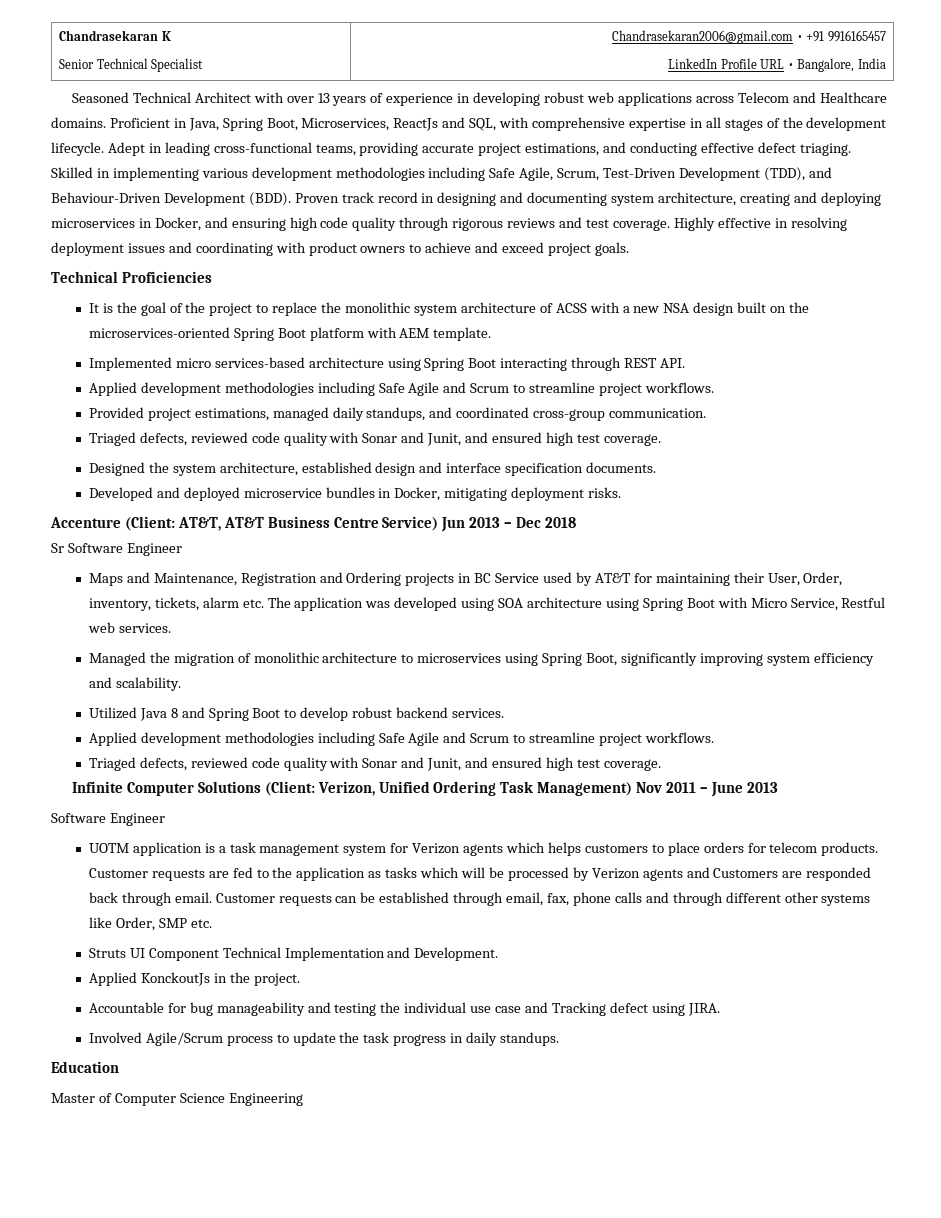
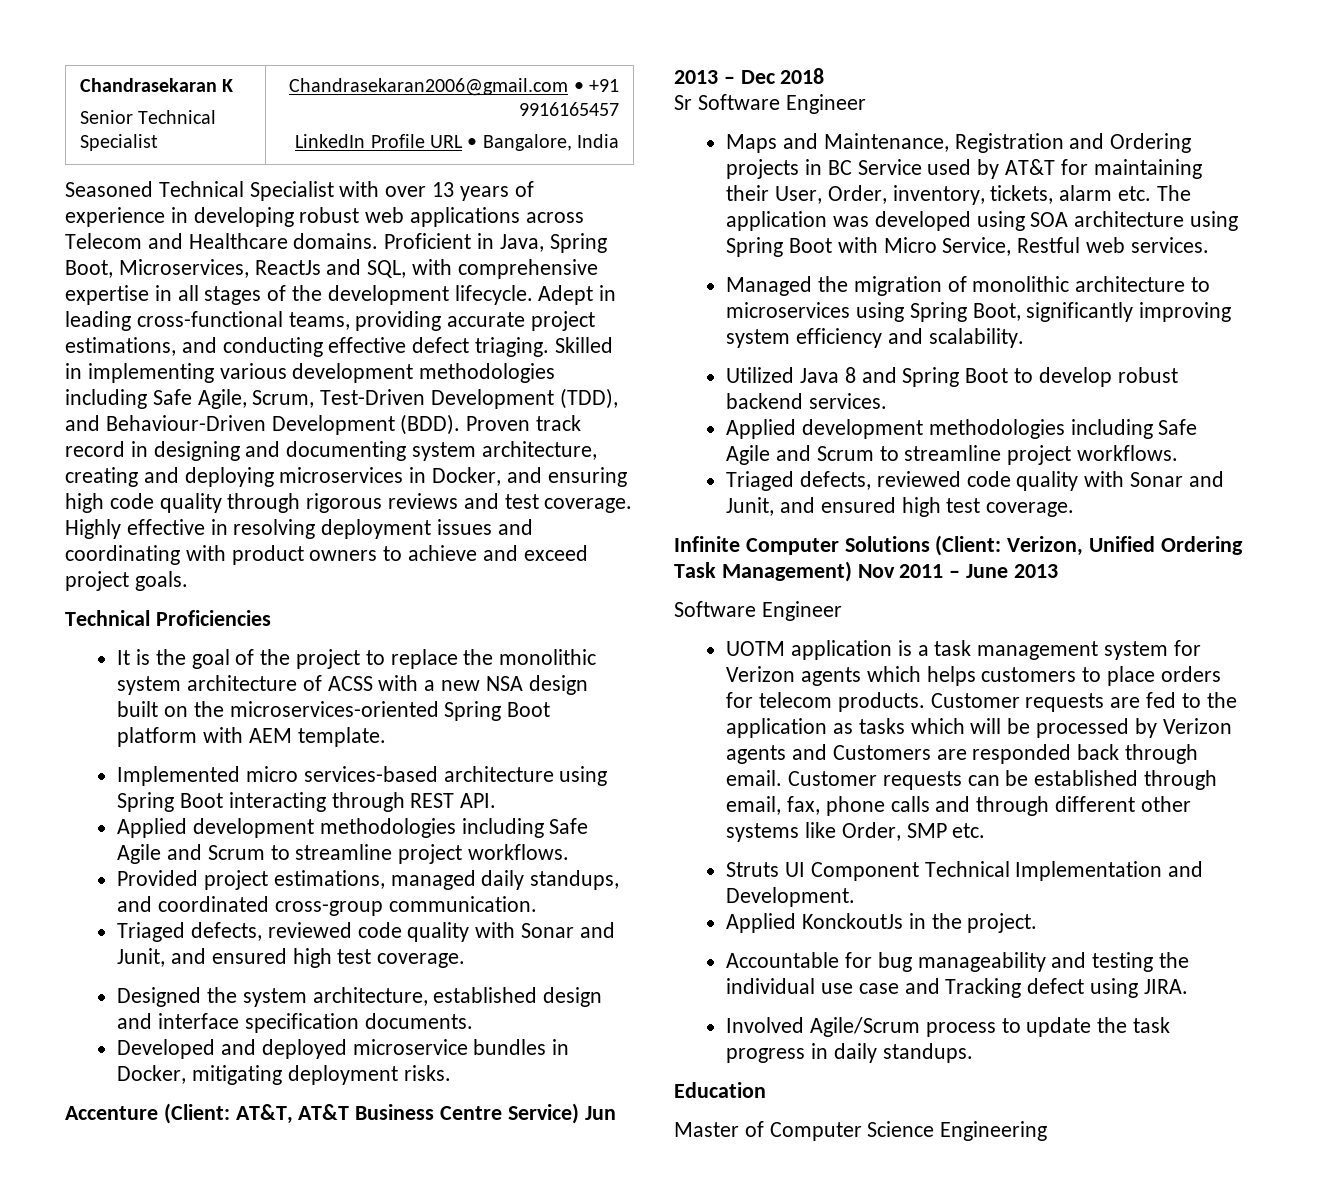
[194,92,251,103] Architect -> [249,181,334,201] Specialist

